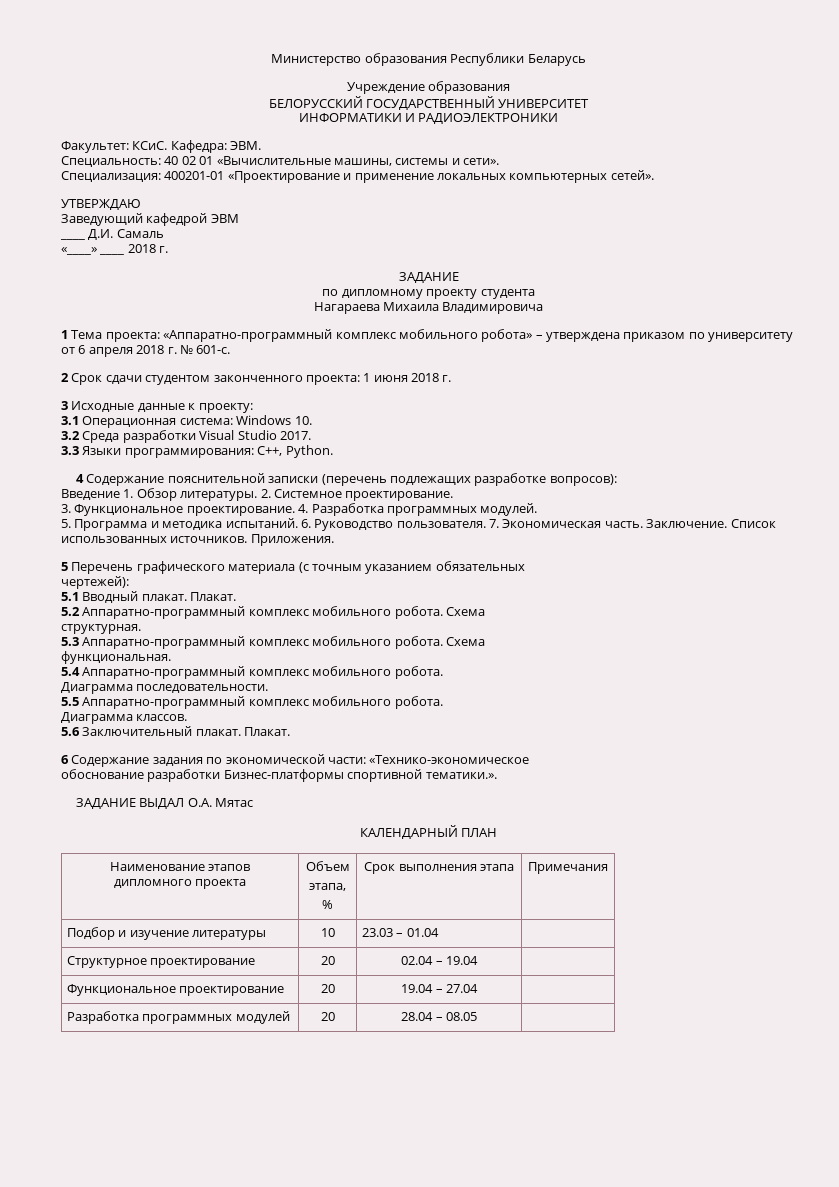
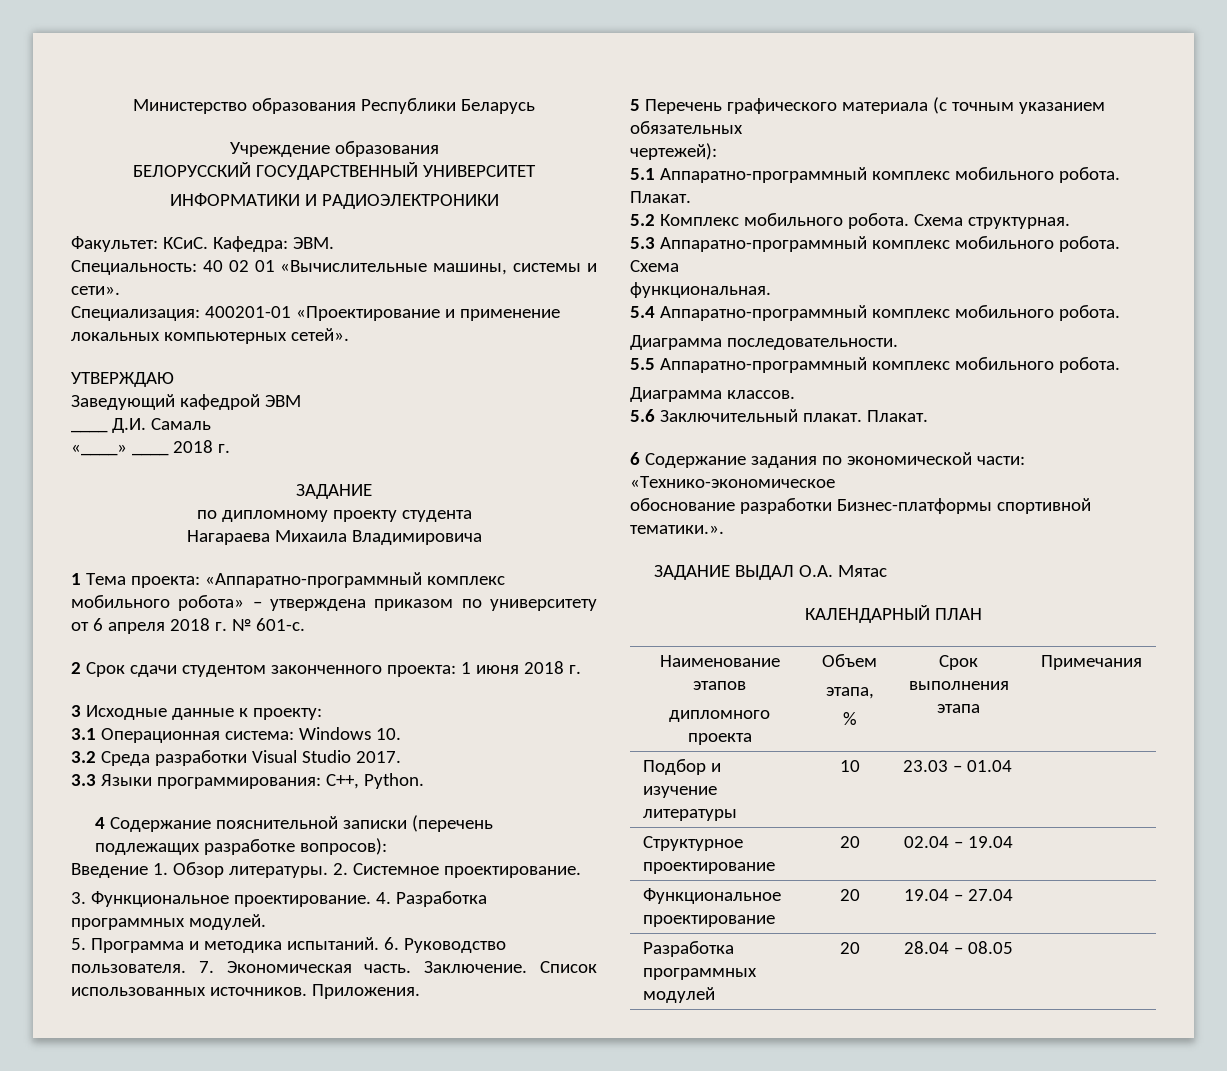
[82,591,237,603] [61,606,485,619] Вводный плакат. Плакат. // 5.2 Аппаратно-программный комплекс мобильного робота. Схема // -> [659,167,1120,183] [630,191,691,203] [630,213,963,229] Аппаратно-программный комплекс мобильного робота. Плакат. // 5.2 Комплекс мобильного робота. Схема

